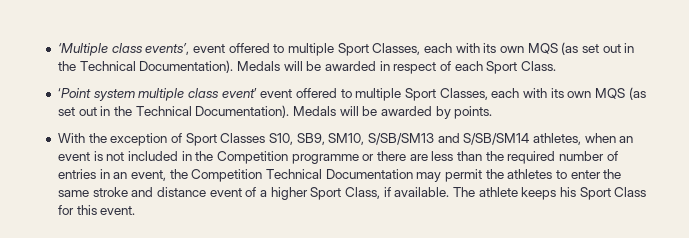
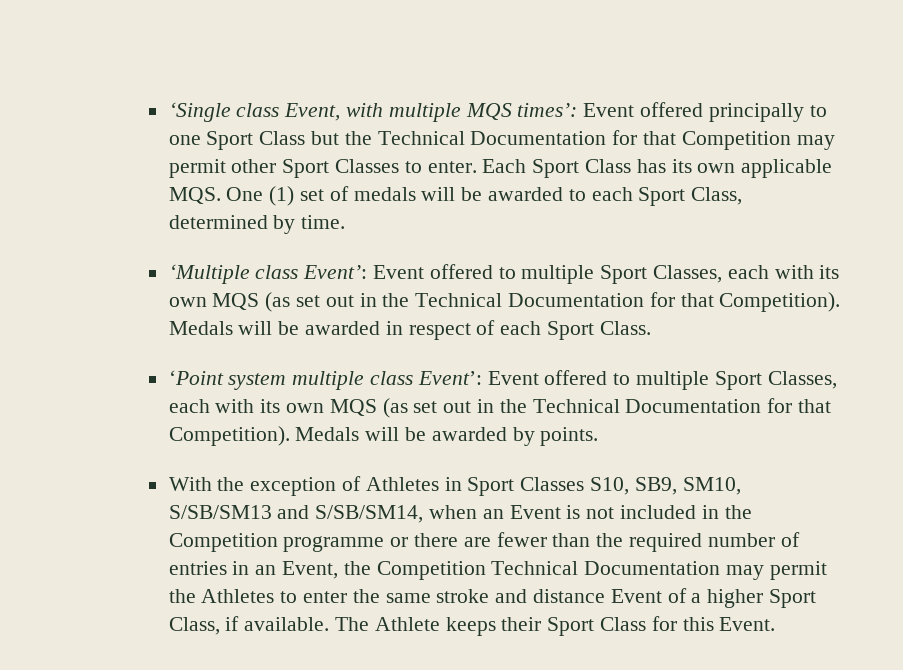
[58,43,226,56] ‘Multiple class events’, event -> [168,102,827,122] [168,130,835,150] [168,159,833,178] [168,186,743,206] [168,215,346,234] [168,264,424,284] ‘Single class Event, with multiple MQS times’: Event offered principally to one Sport Class but the Technical Documentation for that Competition may permit other Sport Classes to enter. Each Sport Class has its own applicable MQS. One (1) set of medals will be awarded to each Sport Class, determined by time. // ‘Multiple class Event’: Event
[139,60,234,73] Documentation). -> [507,292,841,312] Documentation for that Competition).
[221,88,293,98] event’ event -> [417,371,539,385] Event’: Event
[195,105,290,118] Documentation). -> [625,398,831,413] [168,426,290,446] Documentation for that Competition).
(183, 138) none -> [365,477,462,491] Athletes in
[463,133,581,145] S/SB/SM14 athletes, -> [315,505,424,523] S/SB/SM14,
[58,152,91,161] event -> [509,505,561,519] Event
[431,151,454,161] less -> [496,532,547,547] fewer
[131,170,167,181] event, -> [281,561,338,579] Event,
[507,169,553,179] athletes -> [201,589,275,603] Athletes
[209,188,242,197] event -> [610,589,662,603] Event
[478,187,576,200] athlete keeps his -> [374,617,542,636] Athlete keeps their
[100,206,136,215] event. -> [719,617,776,631] Event.

